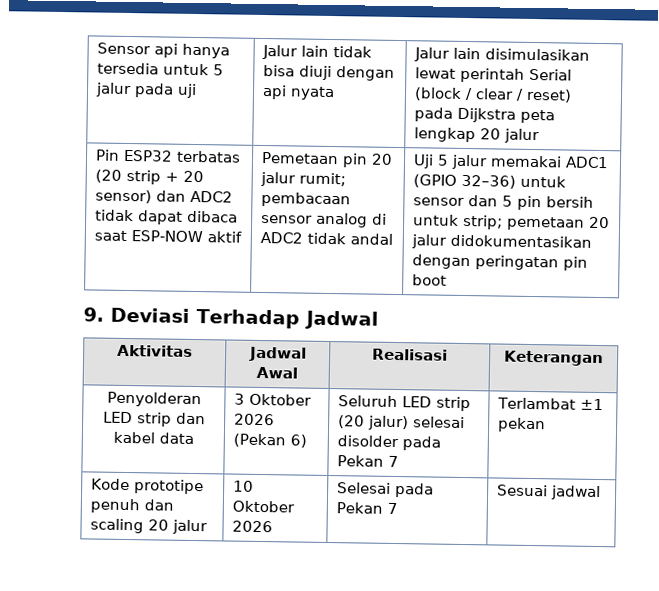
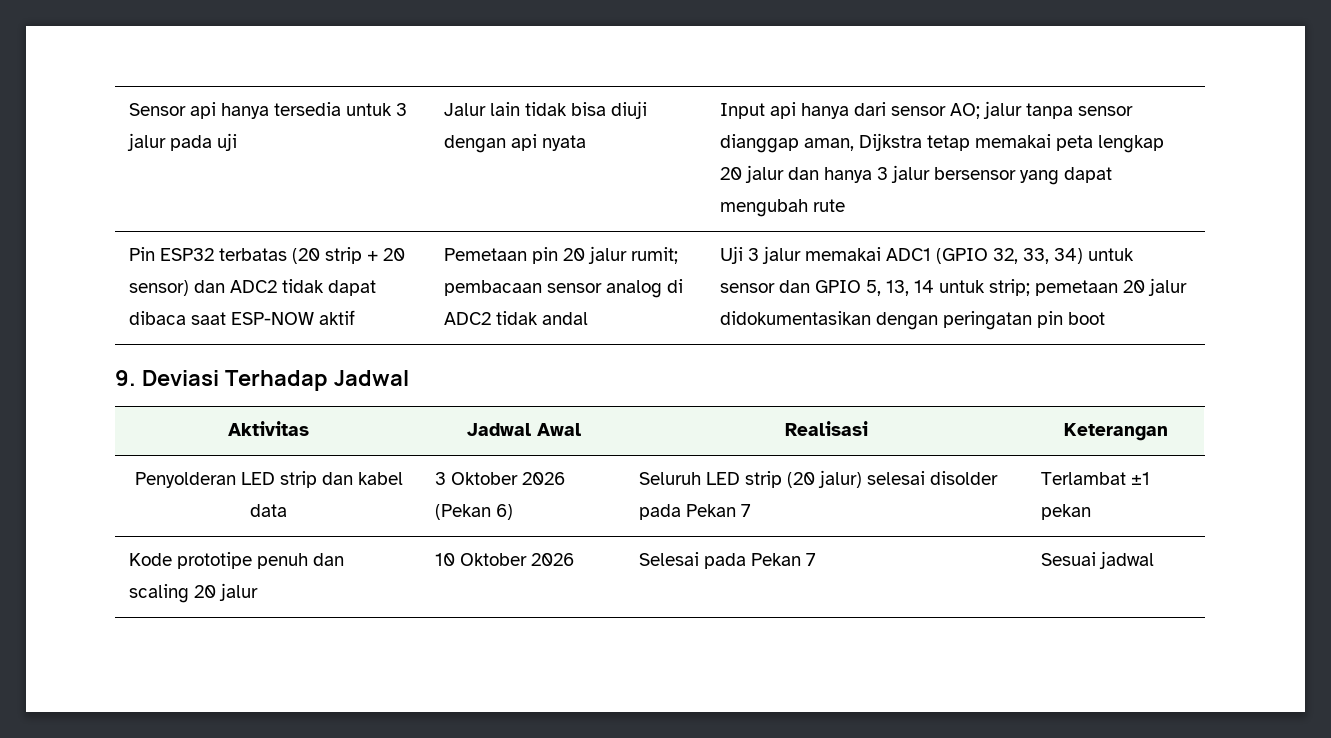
[213,64,225,76] 5 -> [396,103,408,116] 3
[414,47,591,62] [415,67,573,83] [414,87,573,103] [414,107,556,124] [414,127,541,144] Jalur lain disimulasikan lewat perintah Serial (block / clear / reset) pada Dijkstra peta lengkap 20 jalur -> [720,101,1134,119] [720,133,1165,153] [720,165,1113,185] [720,199,846,217] Input api hanya dari sensor AO; jalur tanpa sensor dianggap aman, Dijkstra tetap memakai peta lengkap 20 jalur dan hanya 3 jalur bersensor yang dapat mengubah rute
[437,154,450,166] 5 -> [748,248,760,261] 3
[461,174,567,189] [413,195,595,211] 32–36) untuk sensor dan 5 pin bersih -> [993,248,1135,264] [720,280,935,296] 32, 33, 34) untuk sensor dan GPIO 5, 13, 14

